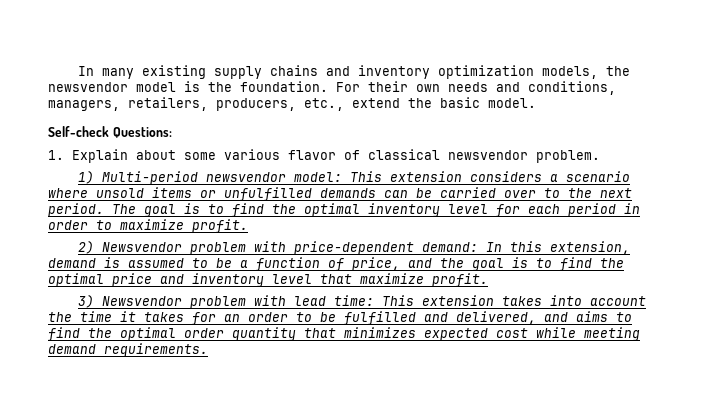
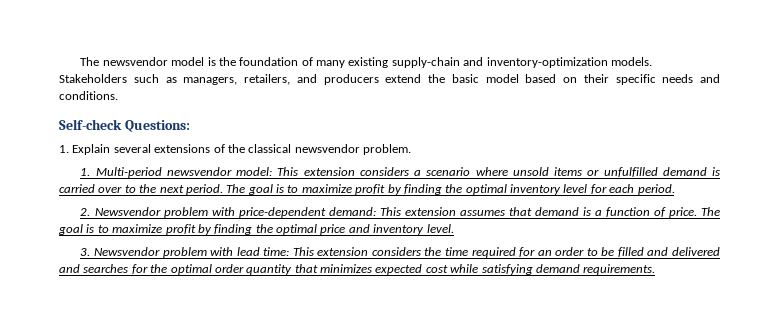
[78,65,631,79] [48,81,616,95] [48,97,536,111] In many existing supply chains and inventory optimization models, the newsvendor model is the foundation. For their own needs and conditions, managers, retailers, producers, etc., extend the basic model. -> [80,57,652,68] [59,74,720,85] [59,91,118,100] The newsvendor model is the foundation of many existing supply-chain and inventory-optimization models. Stakeholders such as managers, retailers, and producers extend the basic model based on their specific needs and conditions.
[136,149,360,160] about some various flavor of -> [113,144,245,153] several extensions of the
[78,171,95,184] 1) -> [80,168,91,176] 1.
[320,188,432,198] demands can be -> [662,167,720,176] demand is
[232,203,264,217] find -> [301,184,442,195] maximize profit by finding
[568,203,640,217] [48,219,248,233] [78,241,95,254] period in order to maximize profit. // 2) -> [637,184,675,195] [80,208,91,216] period. // 2.
[486,241,631,255] [48,257,592,271] In this extension, demand is assumed to be a function of price, and the goal is to find -> [379,207,720,218] [58,224,253,235] This extension assumes that demand is a function of price. The goal is to maximize profit by finding
[272,273,488,287] [78,295,95,308] level that maximize profit. // 3) -> [426,224,454,233] [80,248,91,256] level. // 3.
[502,295,647,306] [48,311,184,322] takes into account the time it takes -> [371,247,516,258] considers the time required
[344,311,632,325] [48,327,80,341] fulfilled and delivered, and aims to find -> [617,247,721,257] [59,264,148,274] filled and delivered and searches for
[584,327,640,341] meeting -> [481,264,533,275] satisfying

